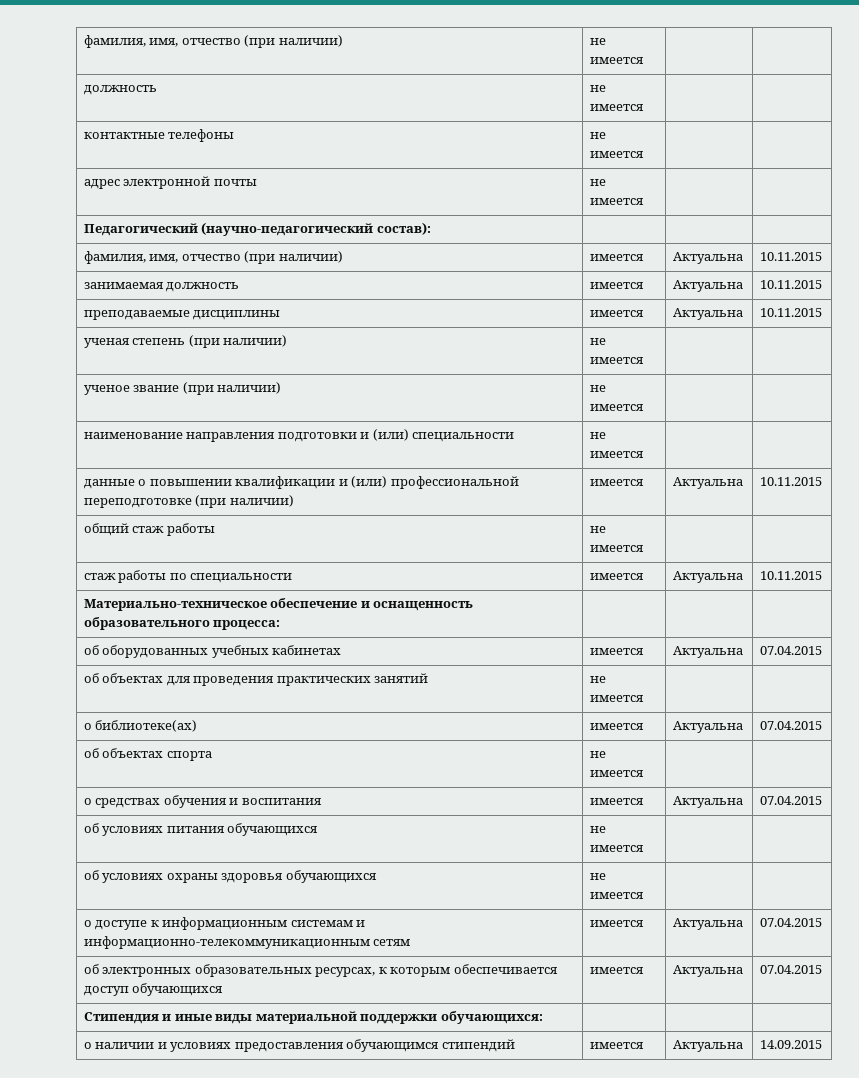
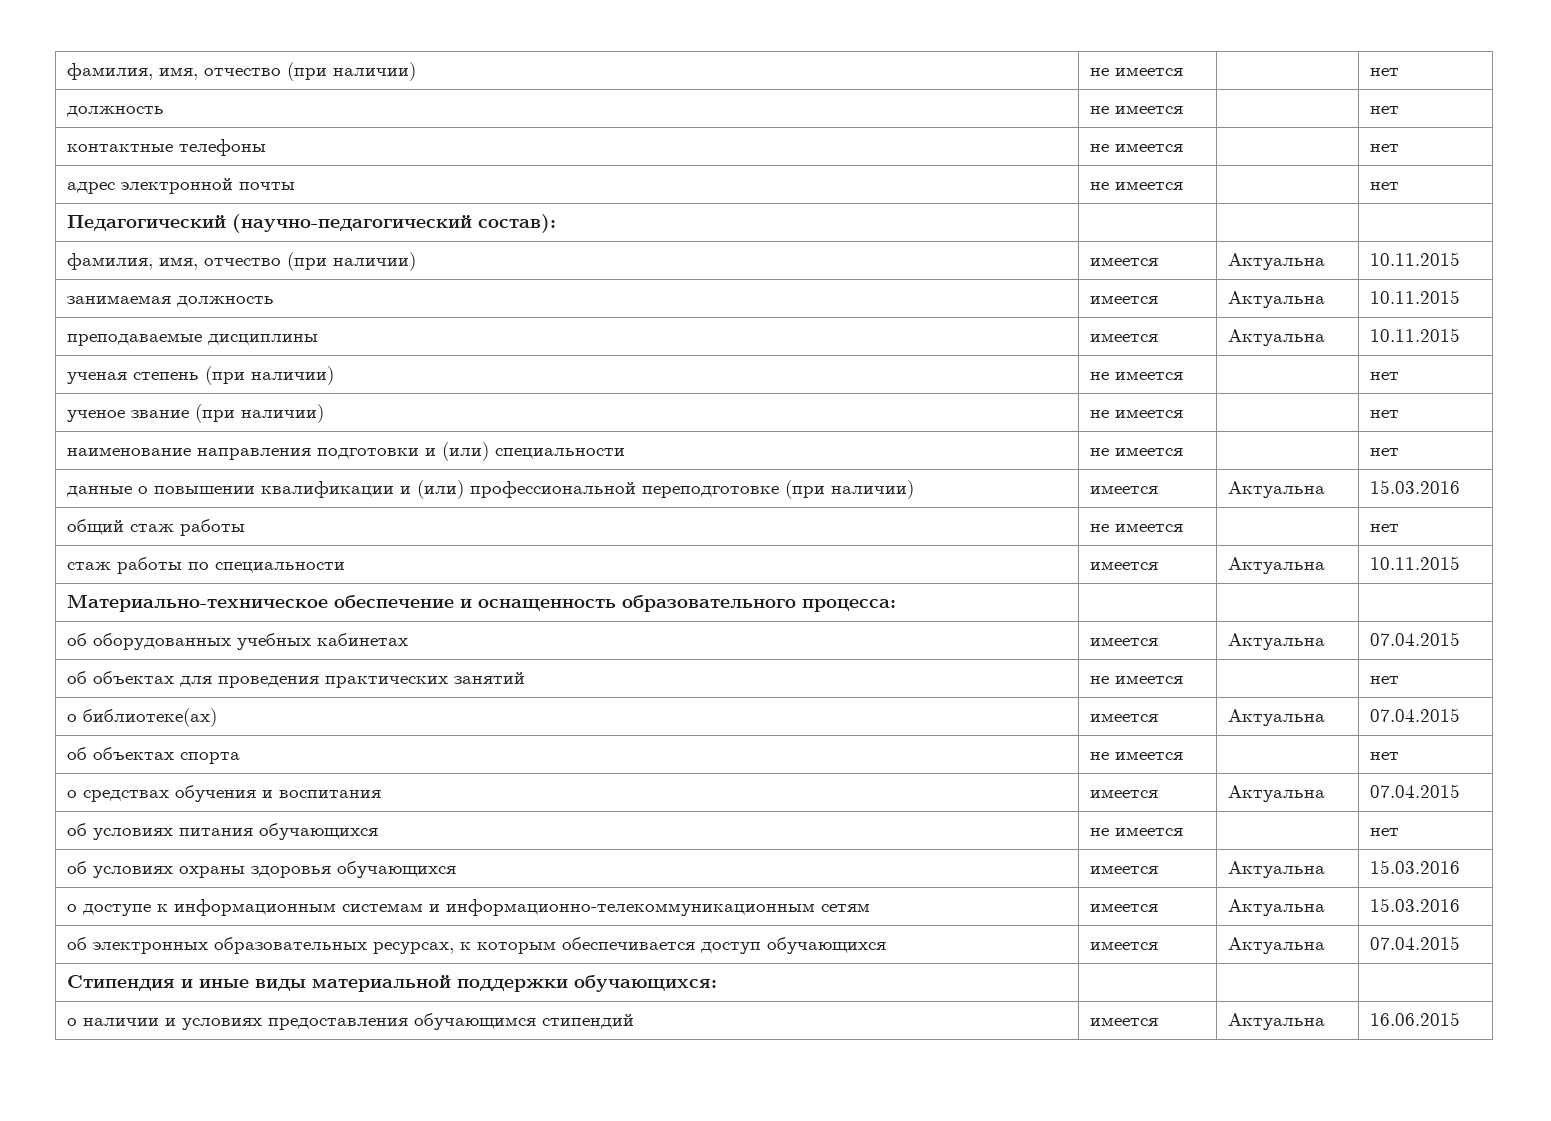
(644, 60) none -> [1369,68,1399,76] нет
(644, 107) none -> [1369,106,1399,114] нет
(644, 154) none -> [1369,144,1399,152] нет
(644, 201) none -> [1369,182,1399,190] нет
(644, 360) none -> [1369,372,1399,380] нет
(644, 407) none -> [1369,410,1399,418] нет
(644, 454) none -> [1369,448,1399,456] нет
[759,477,822,486] 10.11.2015 -> [1369,480,1460,494] 15.03.2016
(644, 548) none -> [1369,524,1399,532] нет
(644, 698) none -> [1369,676,1399,684] нет
(644, 773) none -> [1369,752,1399,760] нет
(644, 848) none -> [1369,828,1399,836] нет
[589,873,606,880] [589,892,644,899] не имеется | | -> [1089,865,1158,874] [1227,861,1325,878] [1369,860,1460,874] имеется | Актуальна | 15.03.2016
[759,918,822,927] 07.04.2015 -> [1369,898,1460,912] 15.03.2016
[759,1040,822,1049] 14.09.2015 -> [1369,1012,1460,1026] 16.06.2015

